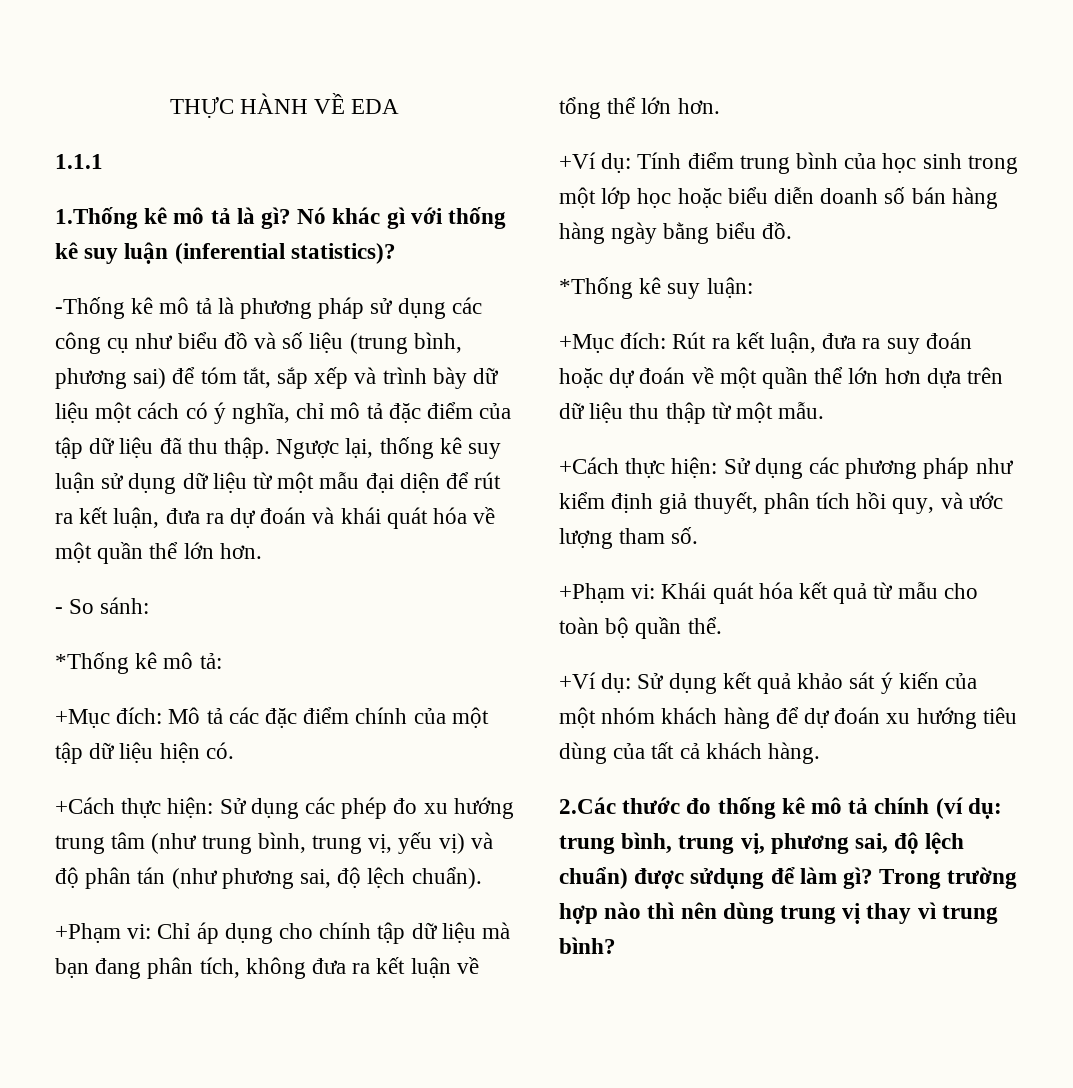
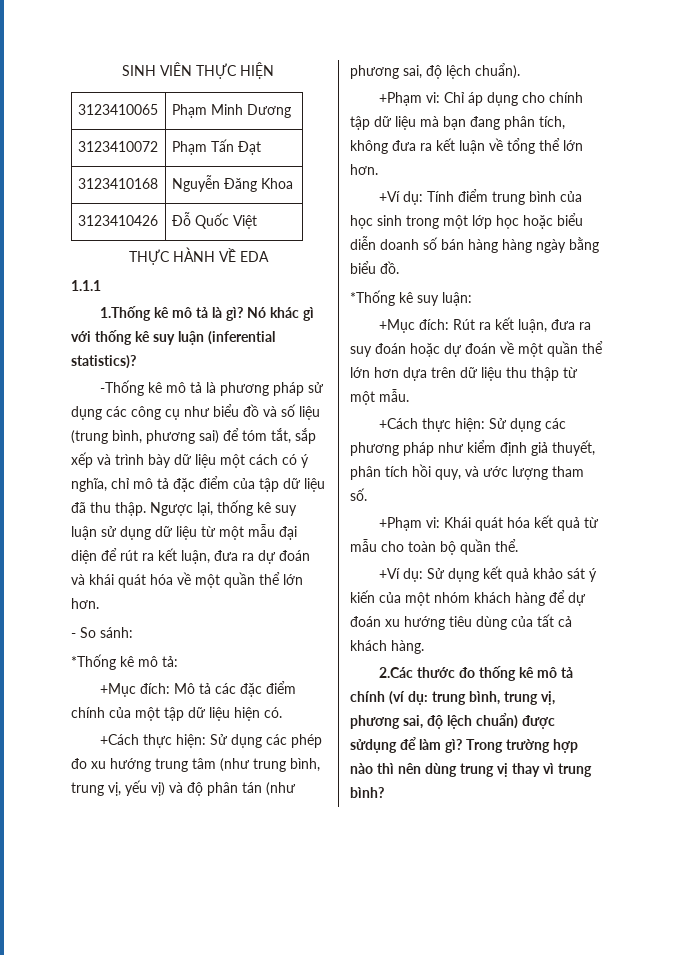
(169, 107) none -> [122,62,274,79] [77,104,158,115] [171,104,291,118] [77,141,158,152] [171,139,261,155] [77,178,158,189] [171,175,293,192] [77,215,158,226] [171,212,257,229] SINH VIÊN THỰC HIỆN // 3123410065 | Phạm Minh Dương // 3123410072 | Phạm Tấn Đạt // 3123410168 | Nguyễn Đăng Khoa // 3123410426 | Đỗ Quốc Việt //

